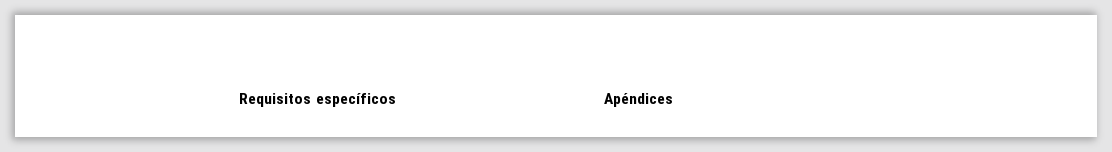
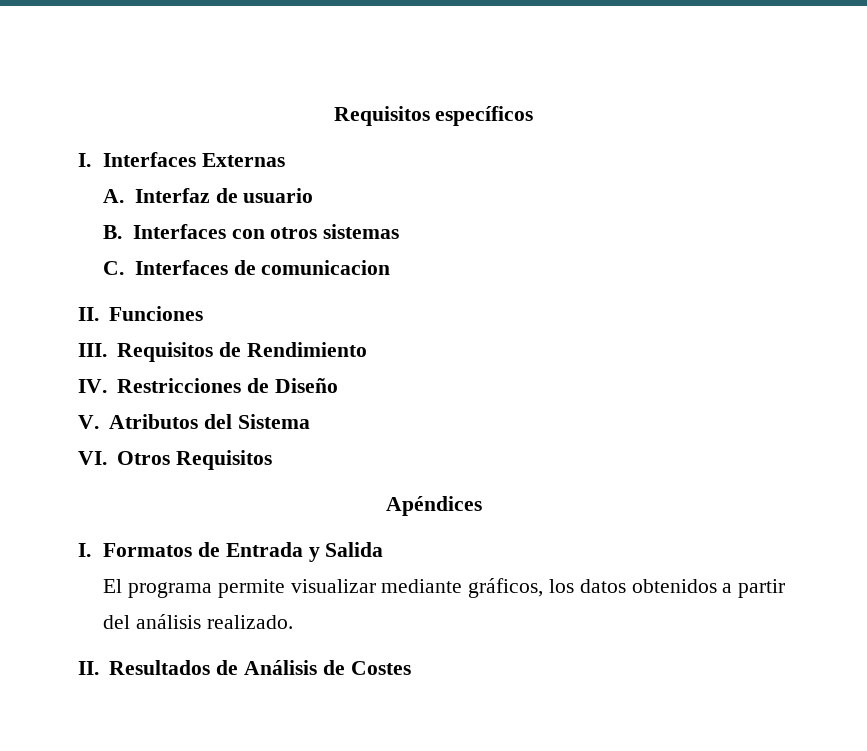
[603,93,673,107] Apéndices -> [77,152,285,167] [103,188,314,203] [103,224,400,239] [103,260,391,275] [77,306,204,321] [77,342,367,362] [77,378,338,393] [77,414,310,429] [77,450,273,470] [385,496,482,516] [77,542,384,562] [103,578,786,598] [103,614,293,629] [77,660,411,675] I. Interfaces Externas // A. Interfaz de usuario // B. Interfaces con otros sistemas // C. Interfaces de comunicacion // II. Funciones // III. Requisitos de Rendimiento // IV. Restricciones de Diseño // V. Atributos del Sistema // VI. Otros Requisitos // Apéndices // I. Formatos de Entrada y Salida // El programa permite visualizar mediante gráficos, los datos obtenidos a partir del análisis realizado. // II. Resultados de Análisis de Costes

